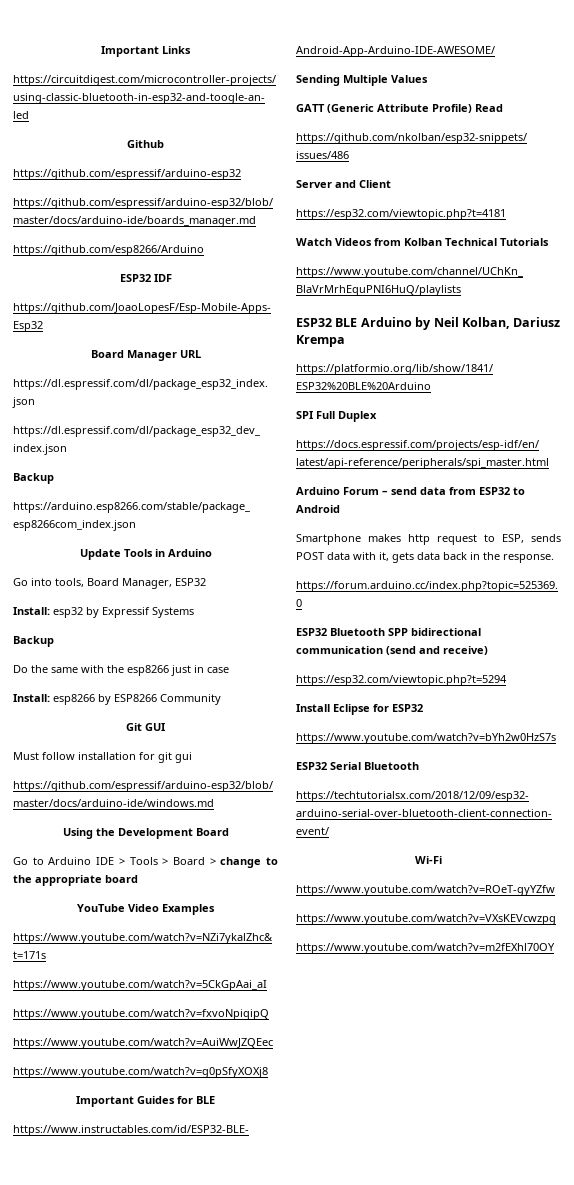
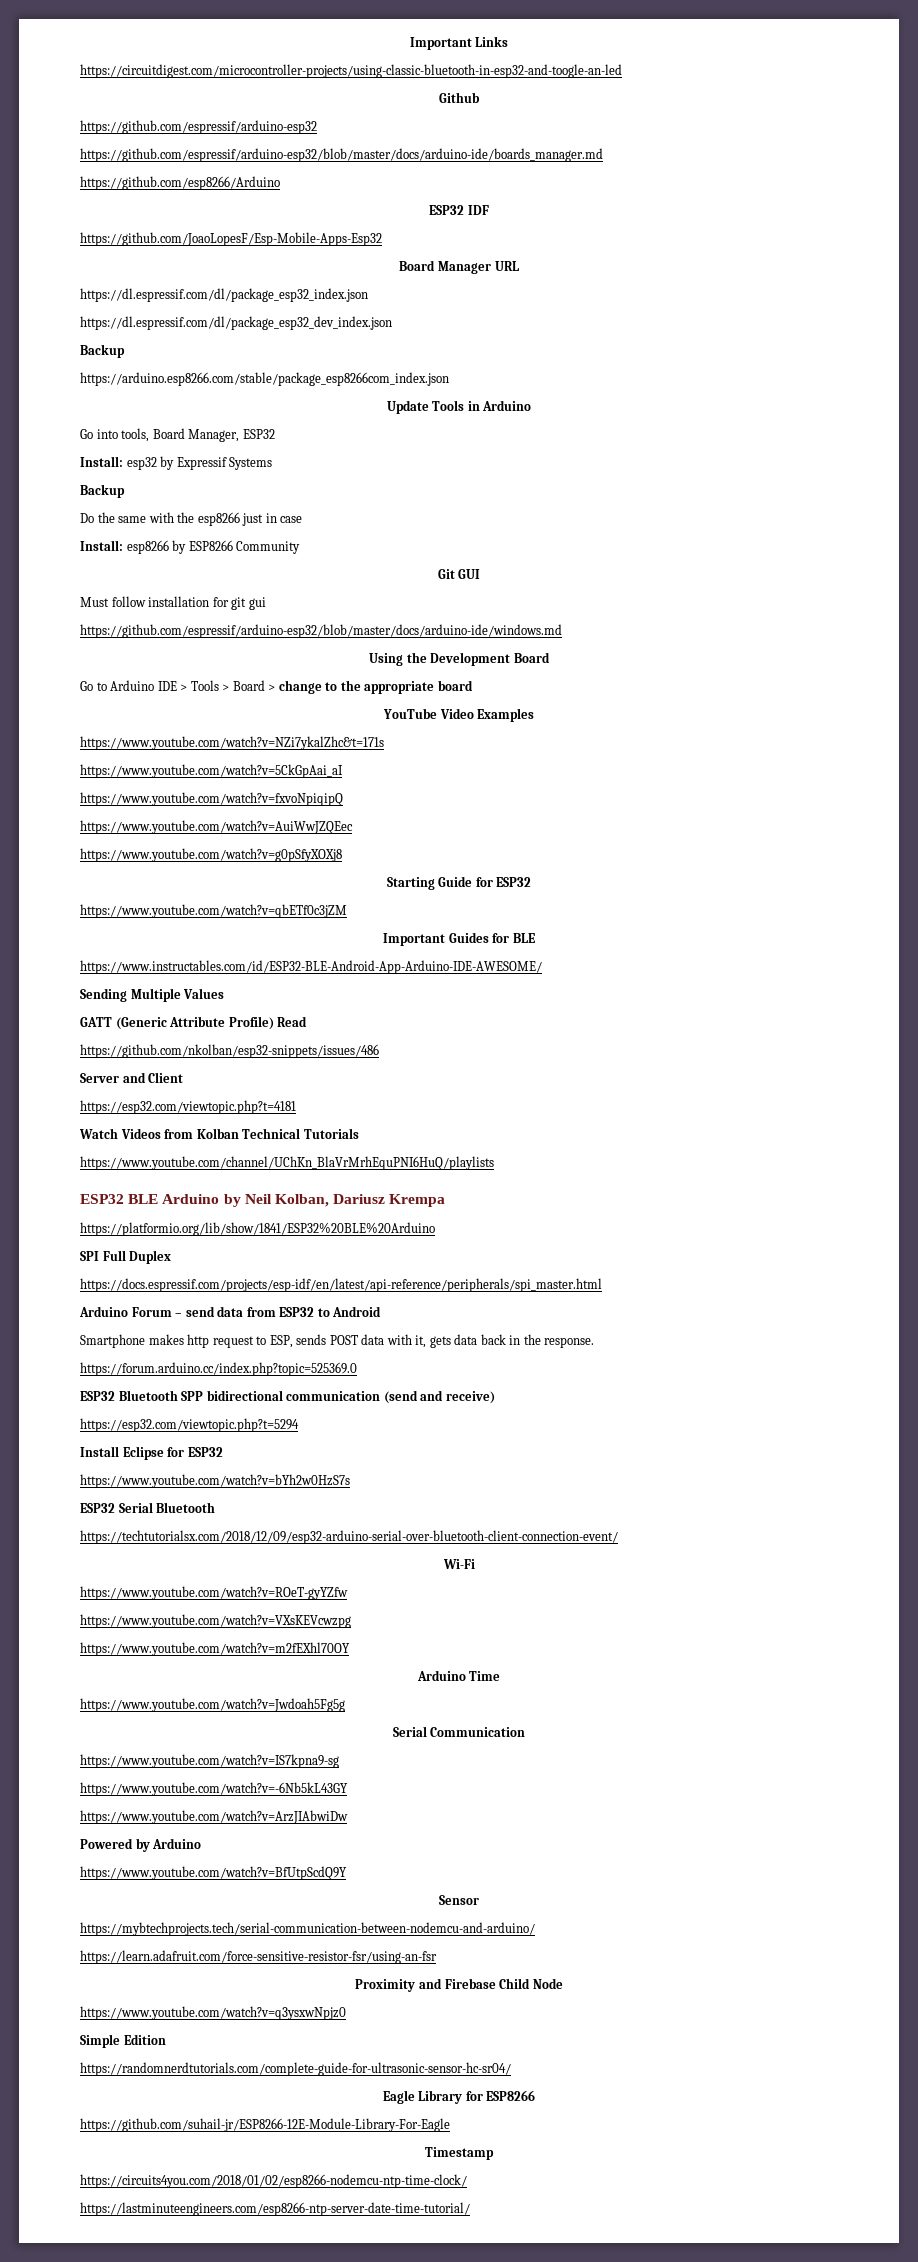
(268, 1072) none -> [386,876,532,890] [80,904,347,918] // Starting Guide for ESP32 // https://www.youtube.com/watch?v=qbETf0c3jZM
(555, 948) none -> [416,1670,501,1681] [80,1698,345,1712] [392,1726,526,1737] [80,1754,339,1768] [80,1782,348,1796] [80,1810,348,1824] [80,1838,202,1852] [80,1866,347,1880] [439,1895,479,1905] [80,1922,535,1936] [80,1950,437,1964] [355,1978,563,1992] [80,2006,346,2020] [80,2034,166,2048] [80,2062,511,2076] [382,2090,536,2104] [80,2118,450,2132] [425,2147,494,2160] [80,2174,467,2188] [80,2202,470,2216] // Arduino Time // https://www.youtube.com/watch?v=Jwdoah5Fg5g // Serial Communication // https://www.youtube.com/watch?v=IS7kpna9-sg // https://www.youtube.com/watch?v=-6Nb5kL43GY // https://www.youtube.com/watch?v=ArzJIAbwiDw // Powered by Arduino // https://www.youtube.com/watch?v=BfUtpScdQ9Y // Sensor // https://mybtechprojects.tech/serial-communication-between-nodemcu-and-arduino/ // https://learn.adafruit.com/force-sensitive-resistor-fsr/using-an-fsr // Proximity and Firebase Child Node // https://www.youtube.com/watch?v=q3ysxwNpjz0 // Simple Edition // https://randomnerdtutorials.com/complete-guide-for-ultrasonic-sensor-hc-sr04/ // Eagle Library for ESP8266 // https://github.com/suhail-jr/ESP8266-12E-Module-Library-For-Eagle // Timestamp // https://circuits4you.com/2018/01/02/esp8266-nodemcu-ntp-time-clock/ // https://lastminuteengineers.com/esp8266-ntp-server-date-time-tutorial/

